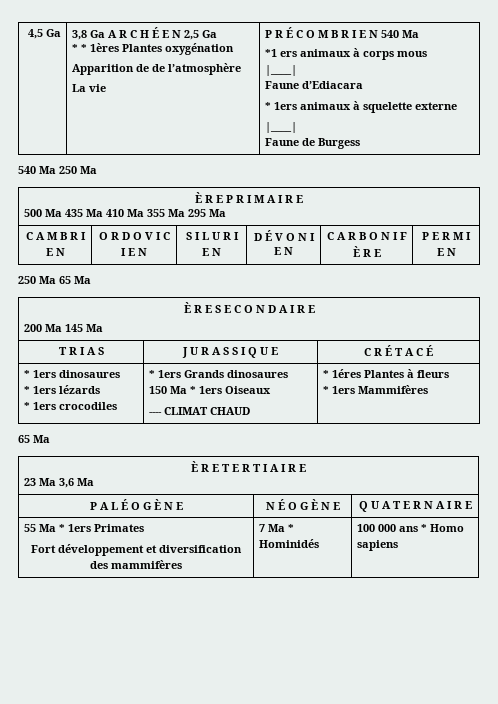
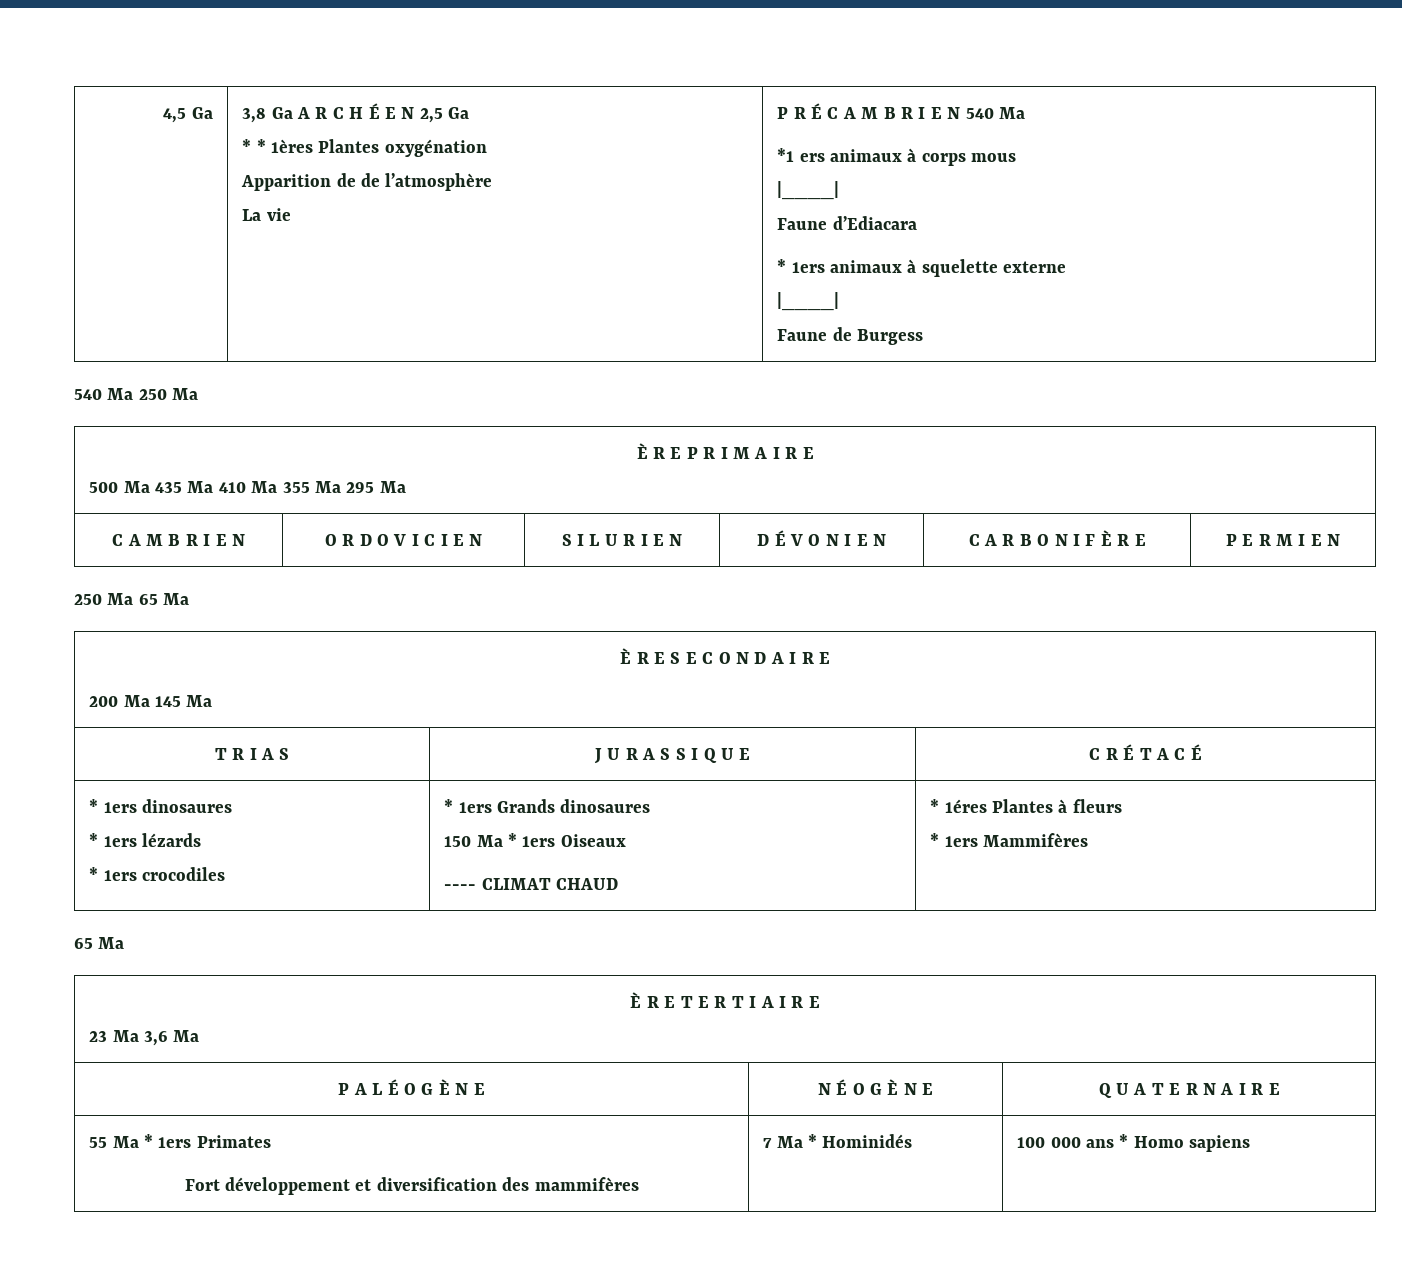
[305,30,315,38] O -> [842,107,856,119] A

